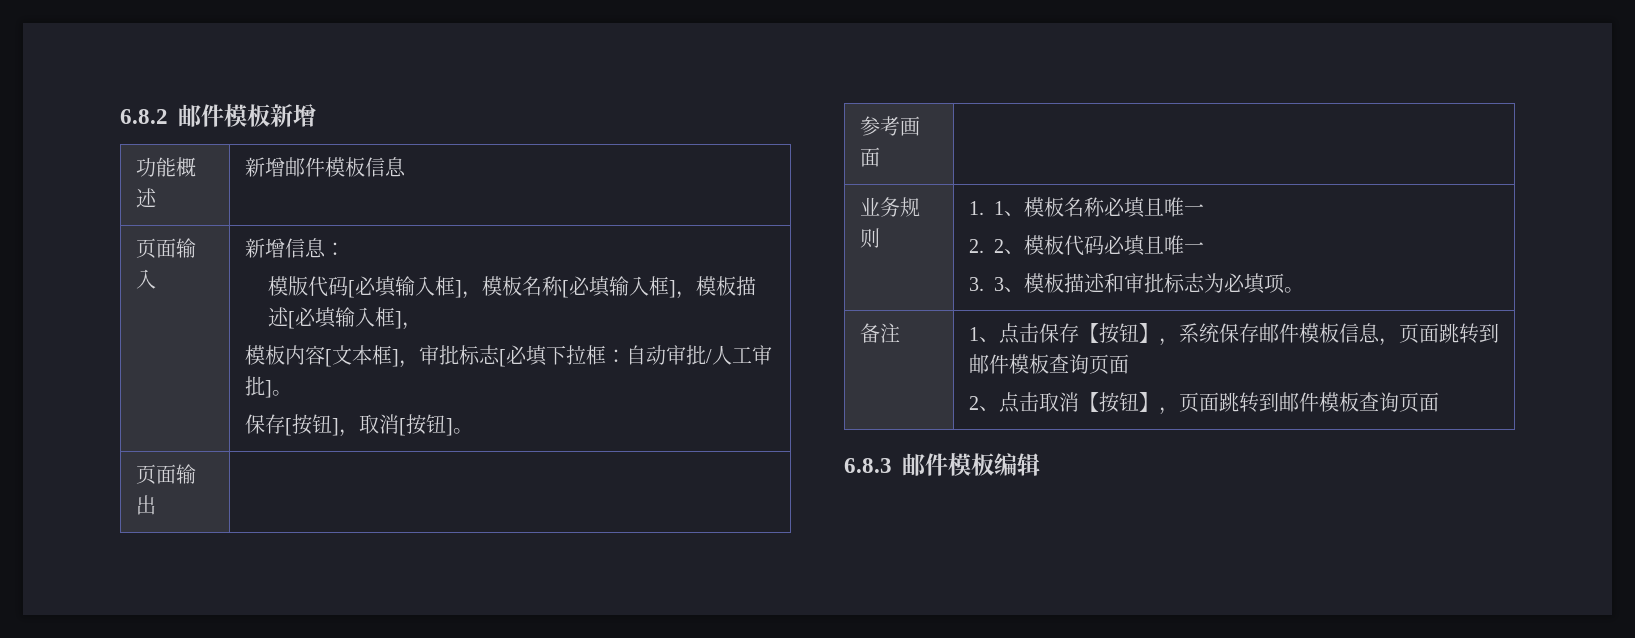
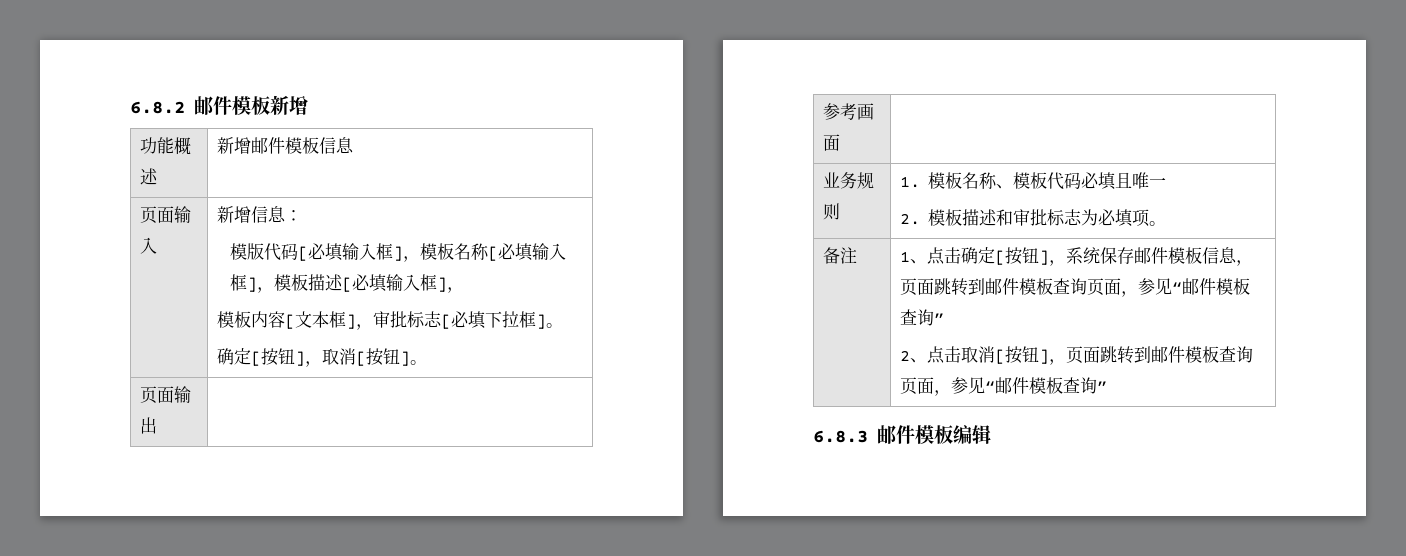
[605,345,772,365] [244,376,292,398] [244,414,285,434] ：自动审批/人工审批]。 // 保存 -> [535,314,563,329] [216,348,251,365] ]。 // 确定
[993,197,1204,218] [968,239,1004,253] 1、模板名称必填且唯一 // 2. 2 -> [928,172,998,189] 模板名称
[968,277,1024,292] 3. 3、 -> [899,213,920,225] 2.
[1038,323,1159,344] 保存【按钮】 -> [960,247,1049,265] 确定[按钮]
(1129, 364) none -> [1120,278,1250,297] [899,309,944,326] ，参见“邮件模板查询”
[1078,392,1439,415] 【按钮】，页面跳转到邮件模板查询页面 -> [994,346,1253,365] [899,377,1107,396] [按钮]，页面跳转到邮件模板查询页面，参见“邮件模板查询”

